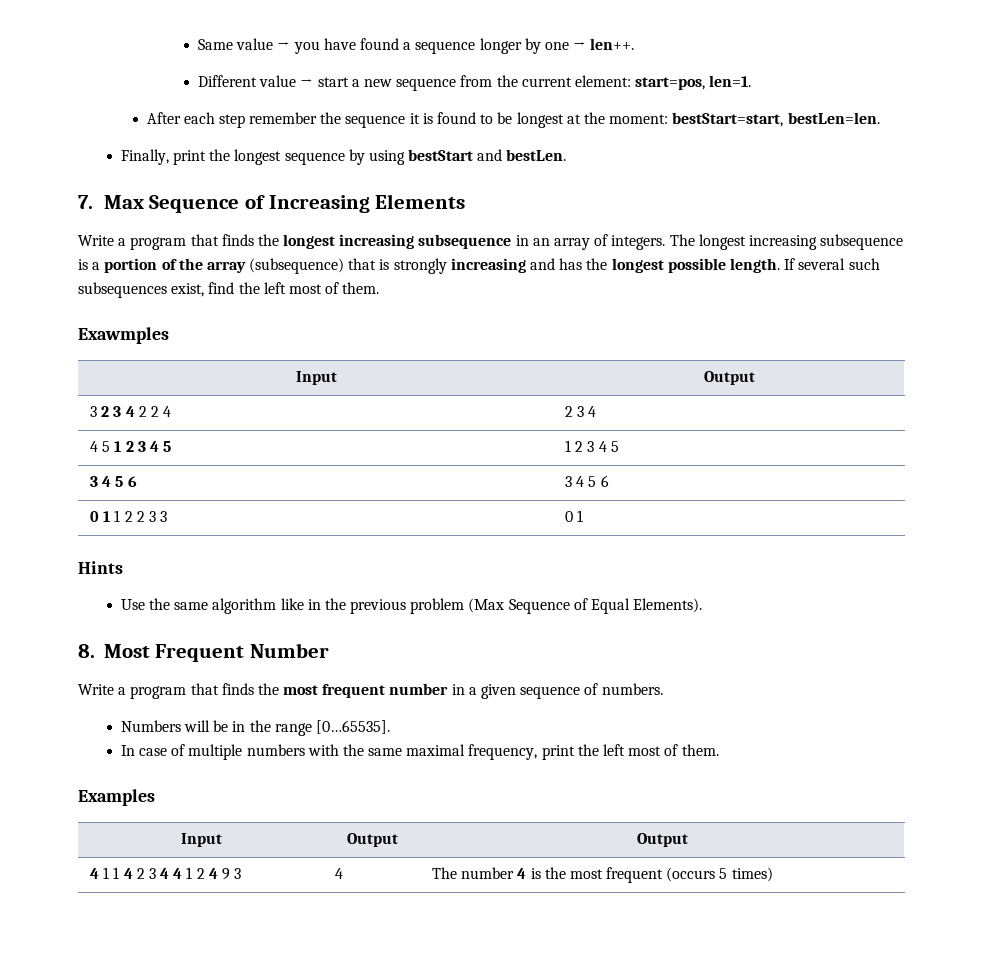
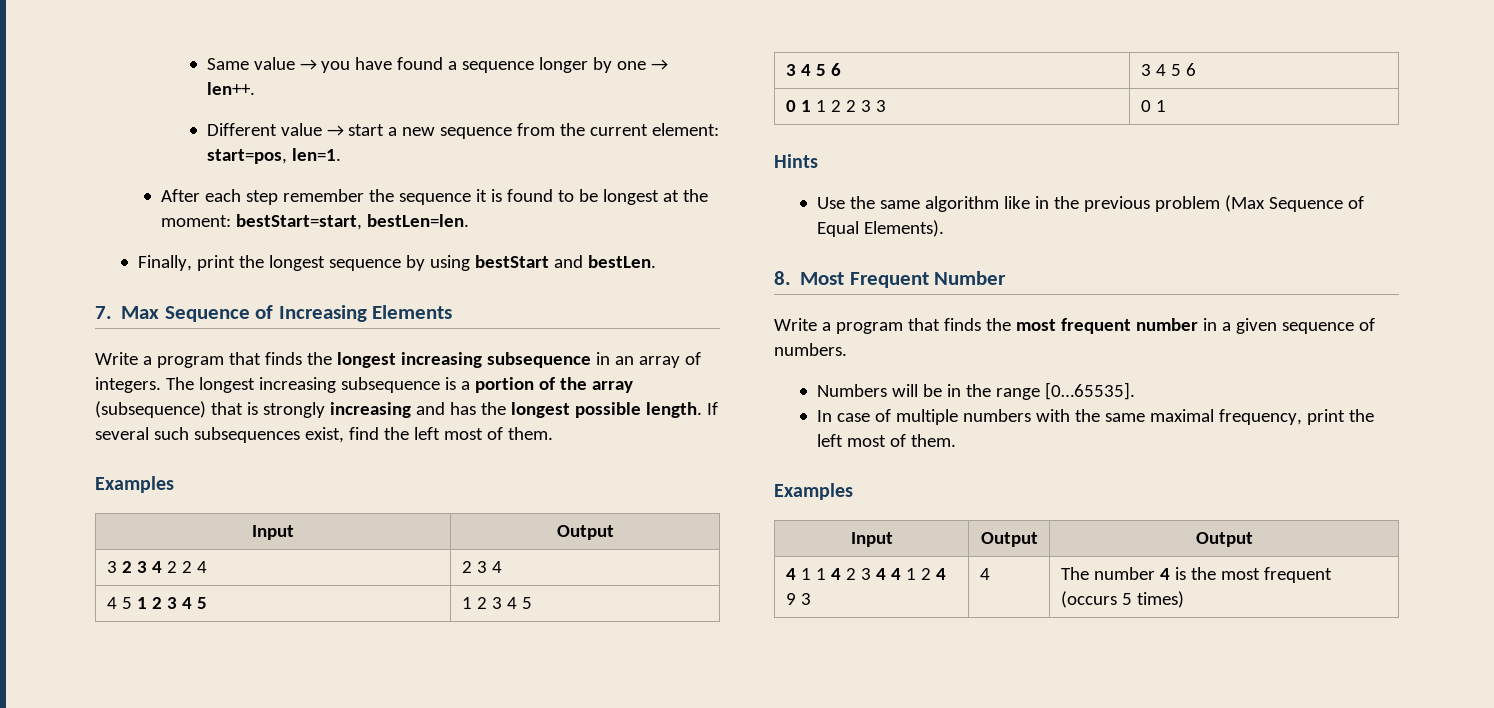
[78,327,169,344] Exawmples -> [95,476,174,493] Examples

